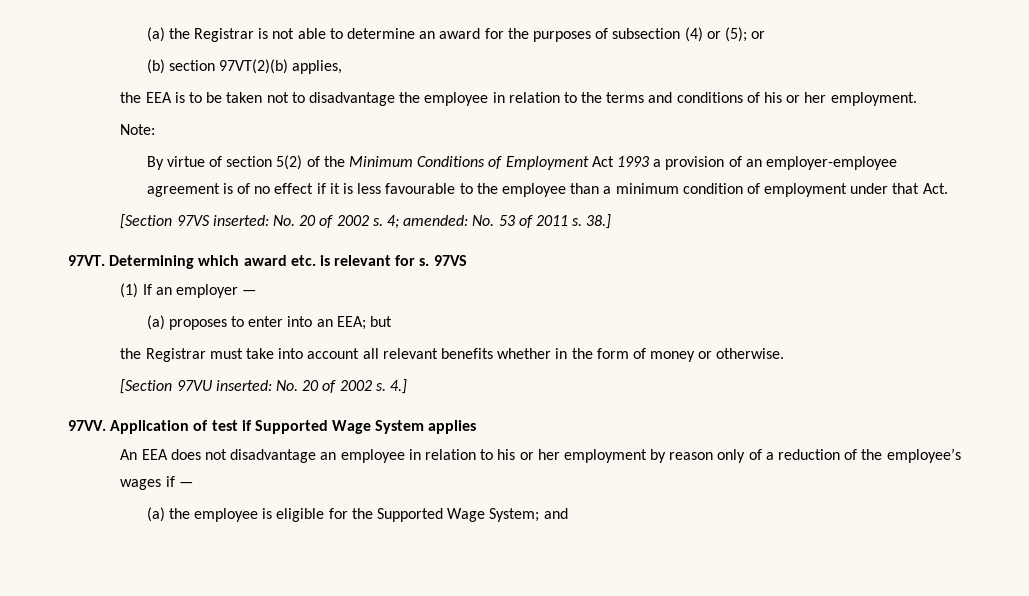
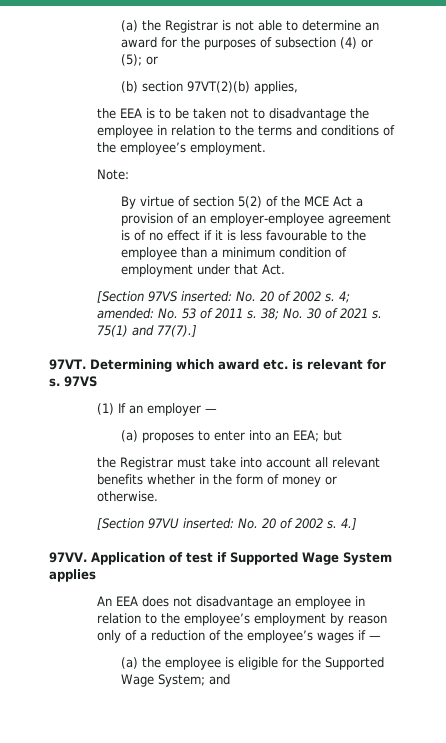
[764,92,827,103] his or her -> [97,142,187,155] the employee’s
[349,156,649,170] Minimum Conditions of Employment Act 1993 -> [304,196,353,207] MCE Act
[586,214,612,229] 38.] -> [261,308,383,320] [97,325,198,337] 38; No. 30 of 2021 s. 75(1) and 77(7).]
[497,449,560,460] his or her -> [161,613,251,626] the employee’s

